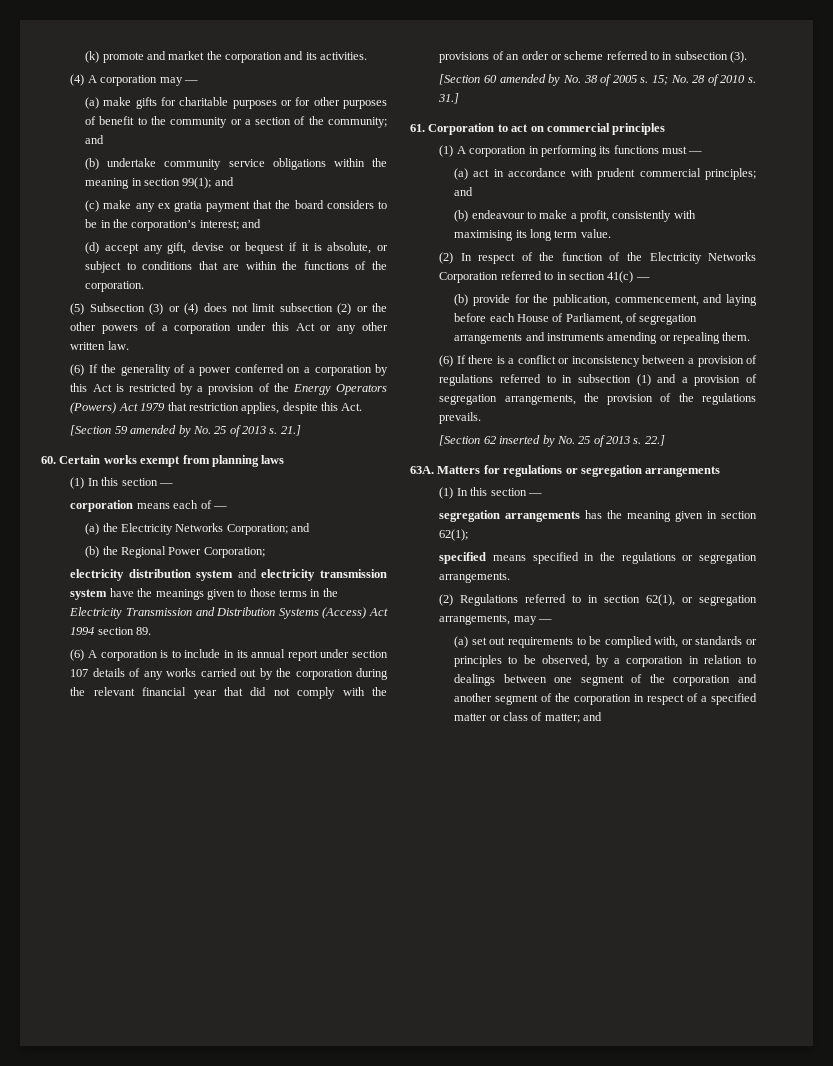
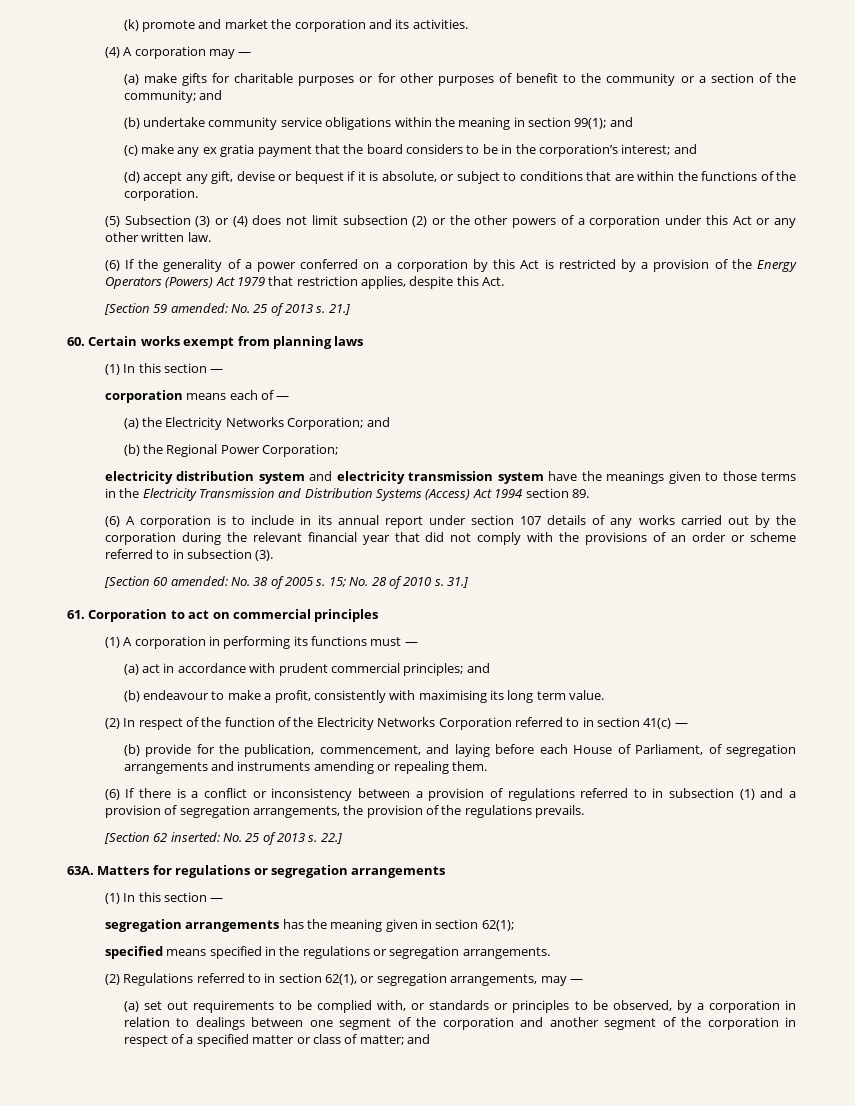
[130,425,191,437] amended by -> [170,303,228,313] amended:
[499,74,561,86] amended by -> [170,576,228,586] amended:
[499,435,555,447] inserted by -> [170,832,220,842] inserted:

